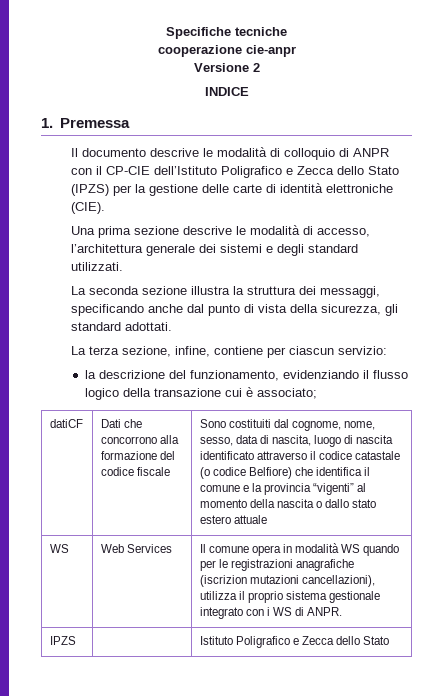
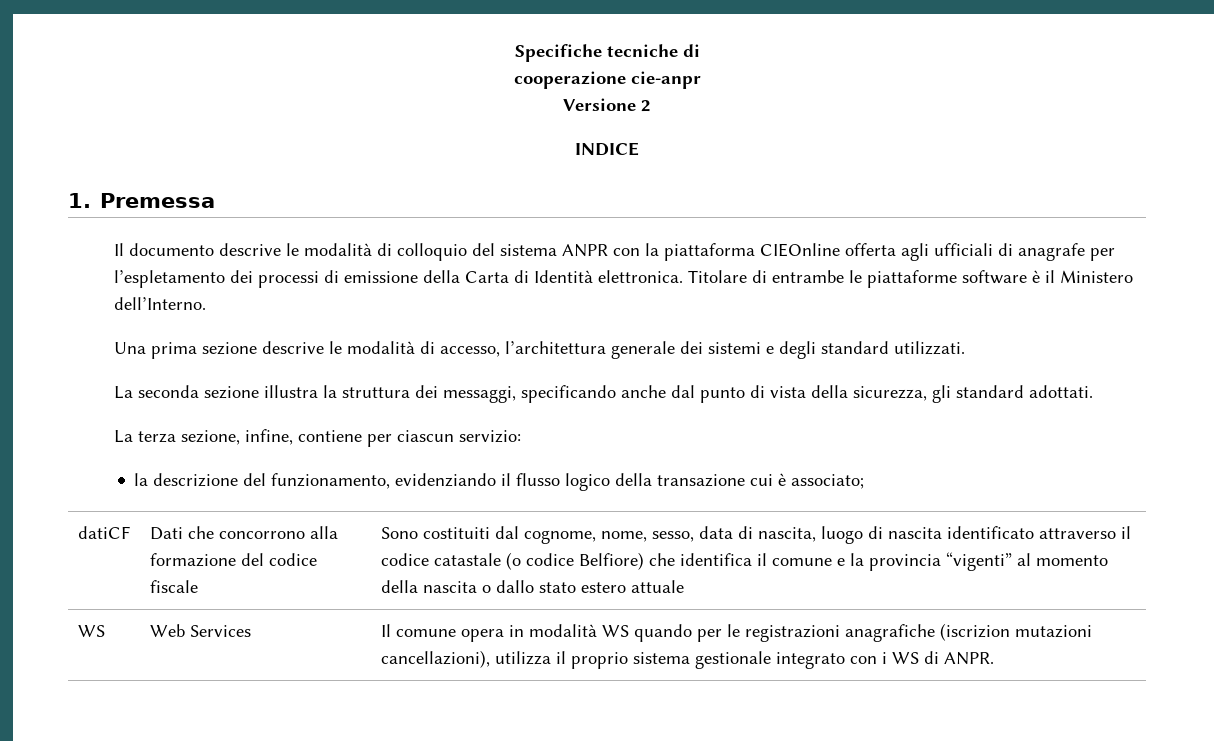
(287, 31) none -> [682,44,700,57] di
[338,148,389,157] [70,166,399,178] [70,183,393,196] [70,202,105,214] di ANPR con il CP-CIE dell’Istituto Poligrafico e Zecca dello Stato (IPZS) per la gestione delle carte di identità elettroniche (CIE). -> [471,243,1115,261] [113,270,1133,288] [113,297,206,310] del sistema ANPR con la piattaforma CIEOnline offerta agli ufficiali di anagrafe per l’espletamento dei processi di emissione della Carta di Identità elettronica. Titolare di entrambe le piattaforme software è il Ministero dell’Interno.
[49,636,76,645] [199,636,390,648] // IPZS | | Istituto Poligrafico e Zecca dello Stato -> (994, 658) none

